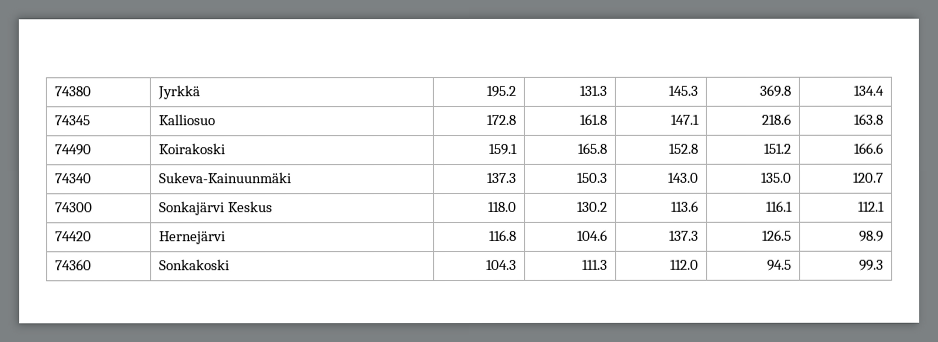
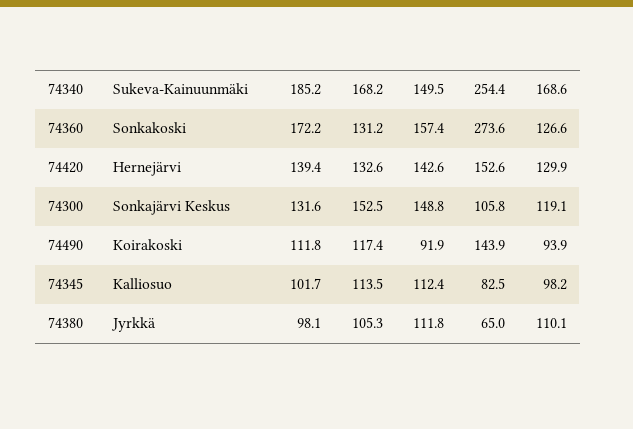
[53,86,91,97] [156,85,200,100] [486,85,517,97] [579,85,608,96] [668,85,699,96] [759,84,792,97] [853,85,885,96] [53,115,90,126] [157,114,215,126] [486,114,517,125] [579,113,608,125] [670,114,700,125] [761,113,792,125] [853,113,884,125] [53,144,91,156] [157,143,225,155] [488,143,518,155] [577,142,608,154] [668,143,699,154] [763,143,792,154] [853,142,884,154] [54,173,92,184] [158,172,292,184] [487,172,518,183] [577,172,609,183] [668,172,700,183] [761,172,793,183] [853,172,885,183] [54,202,93,213] [158,201,273,216] [488,201,518,212] [577,201,609,212] [671,200,700,212] [766,200,794,212] [858,201,886,212] [54,231,92,242] [158,231,226,245] [489,229,518,241] [577,229,609,241] [669,230,700,241] [762,229,793,241] [859,230,885,242] [54,259,92,271] [158,259,230,271] [486,259,518,270] [582,259,609,270] [670,259,700,270] [767,259,793,271] [859,259,885,271] 74380 | Jyrkkä | 195.2 | 131.3 | 145.3 | 369.8 | 134.4 // 74345 | Kalliosuo | 172.8 | 161.8 | 147.1 | 218.6 | 163.8 // 74490 | Koirakoski | 159.1 | 165.8 | 152.8 | 151.2 | 166.6 // 74340 | Sukeva-Kainuunmäki | 137.3 | 150.3 | 143.0 | 135.0 | 120.7 // 74300 | Sonkajärvi Keskus | 118.0 | 130.2 | 113.6 | 116.1 | 112.1 // 74420 | Hernejärvi | 116.8 | 104.6 | 137.3 | 126.5 | 98.9 // 74360 | Sonkakoski | 104.3 | 111.3 | 112.0 | 94.5 | 99.3 -> [47,83,83,94] [112,83,248,95] [290,83,322,95] [352,84,384,95] [413,83,445,94] [474,83,506,95] [536,84,568,94] [47,122,83,133] [112,122,186,133] [290,122,322,134] [352,123,384,134] [413,122,445,133] [474,122,506,134] [536,123,568,134] [47,161,83,173] [112,162,181,176] [290,162,322,172] [352,162,384,173] [413,162,445,173] [474,161,506,173] [536,162,568,173] [47,200,83,211] [112,200,230,215] [290,201,322,211] [352,200,384,212] [413,201,445,211] [474,200,506,211] [536,201,568,211] [47,239,83,250] [112,239,182,250] [290,240,322,250] [352,239,384,250] [420,240,445,250] [474,240,506,250] [543,240,568,250] [47,278,83,289] [112,278,172,290] [290,278,322,289] [352,278,384,289] [413,279,445,290] [481,278,506,290] [543,279,568,290] [47,317,83,328] [110,317,156,332] [297,318,322,328] [352,317,384,328] [413,318,445,328] [481,317,506,328] [536,318,568,328] 74340 | Sukeva-Kainuunmäki | 185.2 | 168.2 | 149.5 | 254.4 | 168.6 // 74360 | Sonkakoski | 172.2 | 131.2 | 157.4 | 273.6 | 126.6 // 74420 | Hernejärvi | 139.4 | 132.6 | 142.6 | 152.6 | 129.9 // 74300 | Sonkajärvi Keskus | 131.6 | 152.5 | 148.8 | 105.8 | 119.1 // 74490 | Koirakoski | 111.8 | 117.4 | 91.9 | 143.9 | 93.9 // 74345 | Kalliosuo | 101.7 | 113.5 | 112.4 | 82.5 | 98.2 // 74380 | Jyrkkä | 98.1 | 105.3 | 111.8 | 65.0 | 110.1

